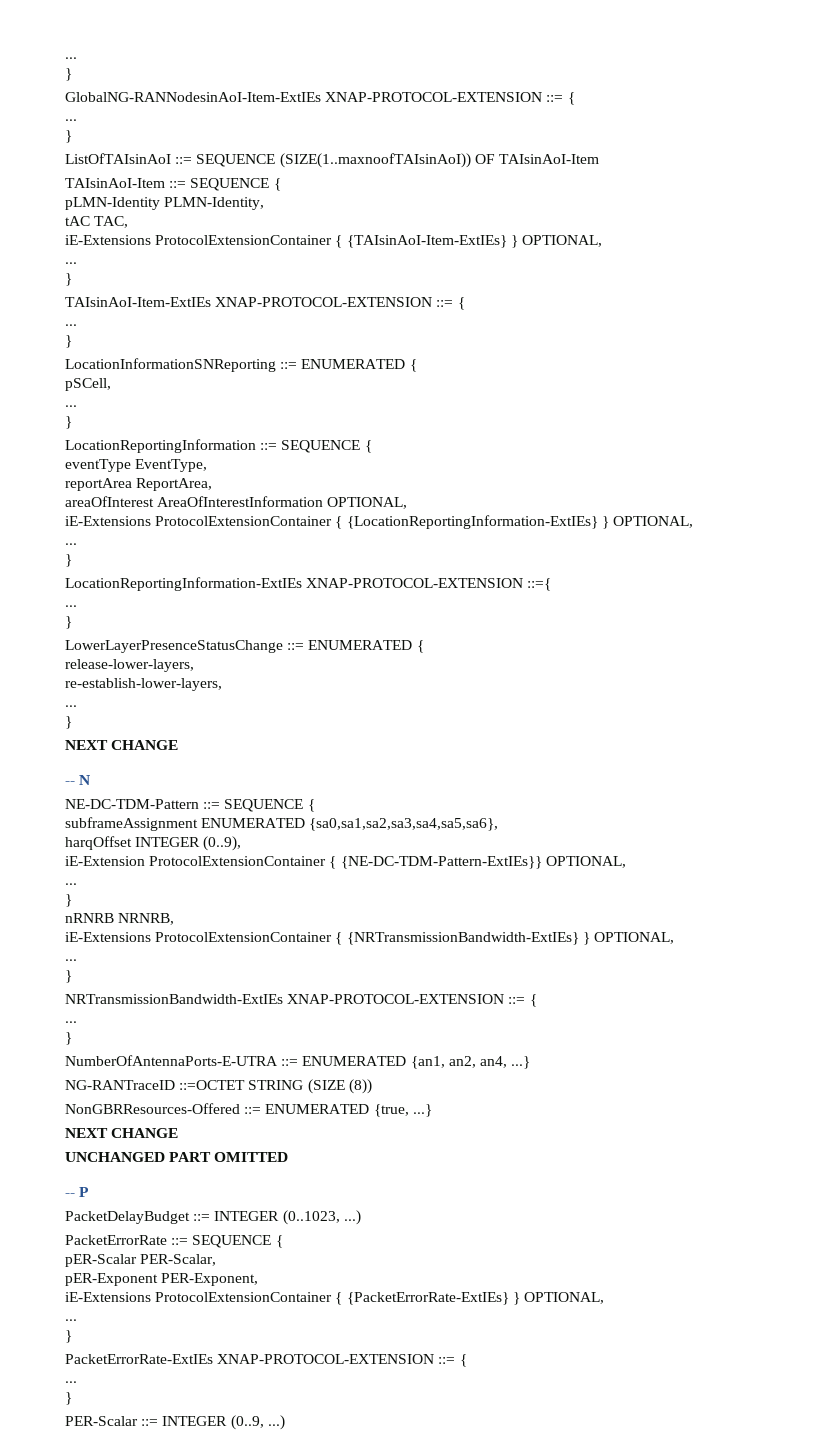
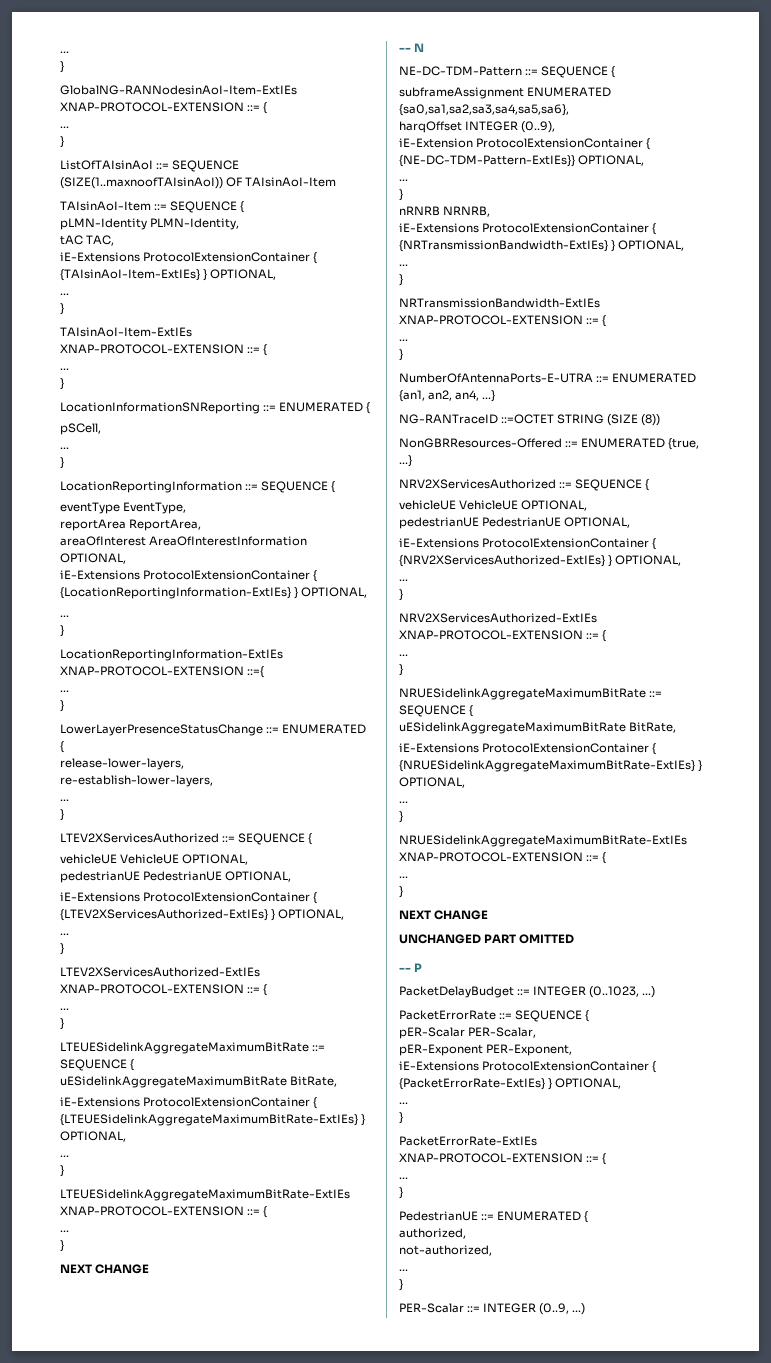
(72, 722) none -> [60,833,313,845] [60,854,249,865] [60,871,292,883] [60,892,318,904] [60,909,345,921] [60,933,69,935] [60,943,64,955] [60,967,260,977] [60,984,268,996] [60,1008,69,1010] [60,1018,64,1030] [60,1042,326,1054] [60,1059,135,1071] [60,1076,338,1088] [60,1097,318,1109] [60,1114,366,1126] [60,1131,126,1142] [60,1155,69,1157] [60,1165,64,1177] [60,1189,350,1201] [60,1206,268,1218] [60,1230,69,1232] [60,1240,64,1252] // LTEV2XServicesAuthorized ::= SEQUENCE { // vehicleUE VehicleUE OPTIONAL, // pedestrianUE PedestrianUE OPTIONAL, // iE-Extensions ProtocolExtensionContainer { {LTEV2XServicesAuthorized-ExtIEs} } OPTIONAL, // ... // } // LTEV2XServicesAuthorized-ExtIEs XNAP-PROTOCOL-EXTENSION ::= { // ... // } // LTEUESidelinkAggregateMaximumBitRate ::= SEQUENCE { // uESidelinkAggregateMaximumBitRate BitRate, // iE-Extensions ProtocolExtensionContainer { {LTEUESidelinkAggregateMaximumBitRate-ExtIEs} } OPTIONAL, // ... // } // LTEUESidelinkAggregateMaximumBitRate-ExtIEs XNAP-PROTOCOL-EXTENSION ::= { // ... // }
(432, 1110) none -> [399,479,650,491] [399,500,588,511] [399,517,631,529] [399,538,657,550] [399,555,682,567] [399,579,408,581] [399,589,403,601] [399,613,597,623] [399,630,607,642] [399,654,408,656] [399,664,403,676] [399,688,663,700] [399,705,474,717] [399,722,677,734] [399,743,657,755] [399,760,703,772] [399,777,465,788] [399,801,408,803] [399,811,403,823] [399,835,687,847] [399,852,607,864] [399,876,408,878] [399,886,403,898] // NRV2XServicesAuthorized ::= SEQUENCE { // vehicleUE VehicleUE OPTIONAL, // pedestrianUE PedestrianUE OPTIONAL, // iE-Extensions ProtocolExtensionContainer { {NRV2XServicesAuthorized-ExtIEs} } OPTIONAL, // ... // } // NRV2XServicesAuthorized-ExtIEs XNAP-PROTOCOL-EXTENSION ::= { // ... // } // NRUESidelinkAggregateMaximumBitRate ::= SEQUENCE { // uESidelinkAggregateMaximumBitRate BitRate, // iE-Extensions ProtocolExtensionContainer { {NRUESidelinkAggregateMaximumBitRate-ExtIEs} } OPTIONAL, // ... // } // NRUESidelinkAggregateMaximumBitRate-ExtIEs XNAP-PROTOCOL-EXTENSION ::= { // ... // }
(72, 1398) none -> [399,1211,589,1223] [399,1228,466,1239] [399,1245,492,1256] [399,1269,408,1271] [399,1279,403,1291] // PedestrianUE ::= ENUMERATED { // authorized, // not-authorized, // ... // }

